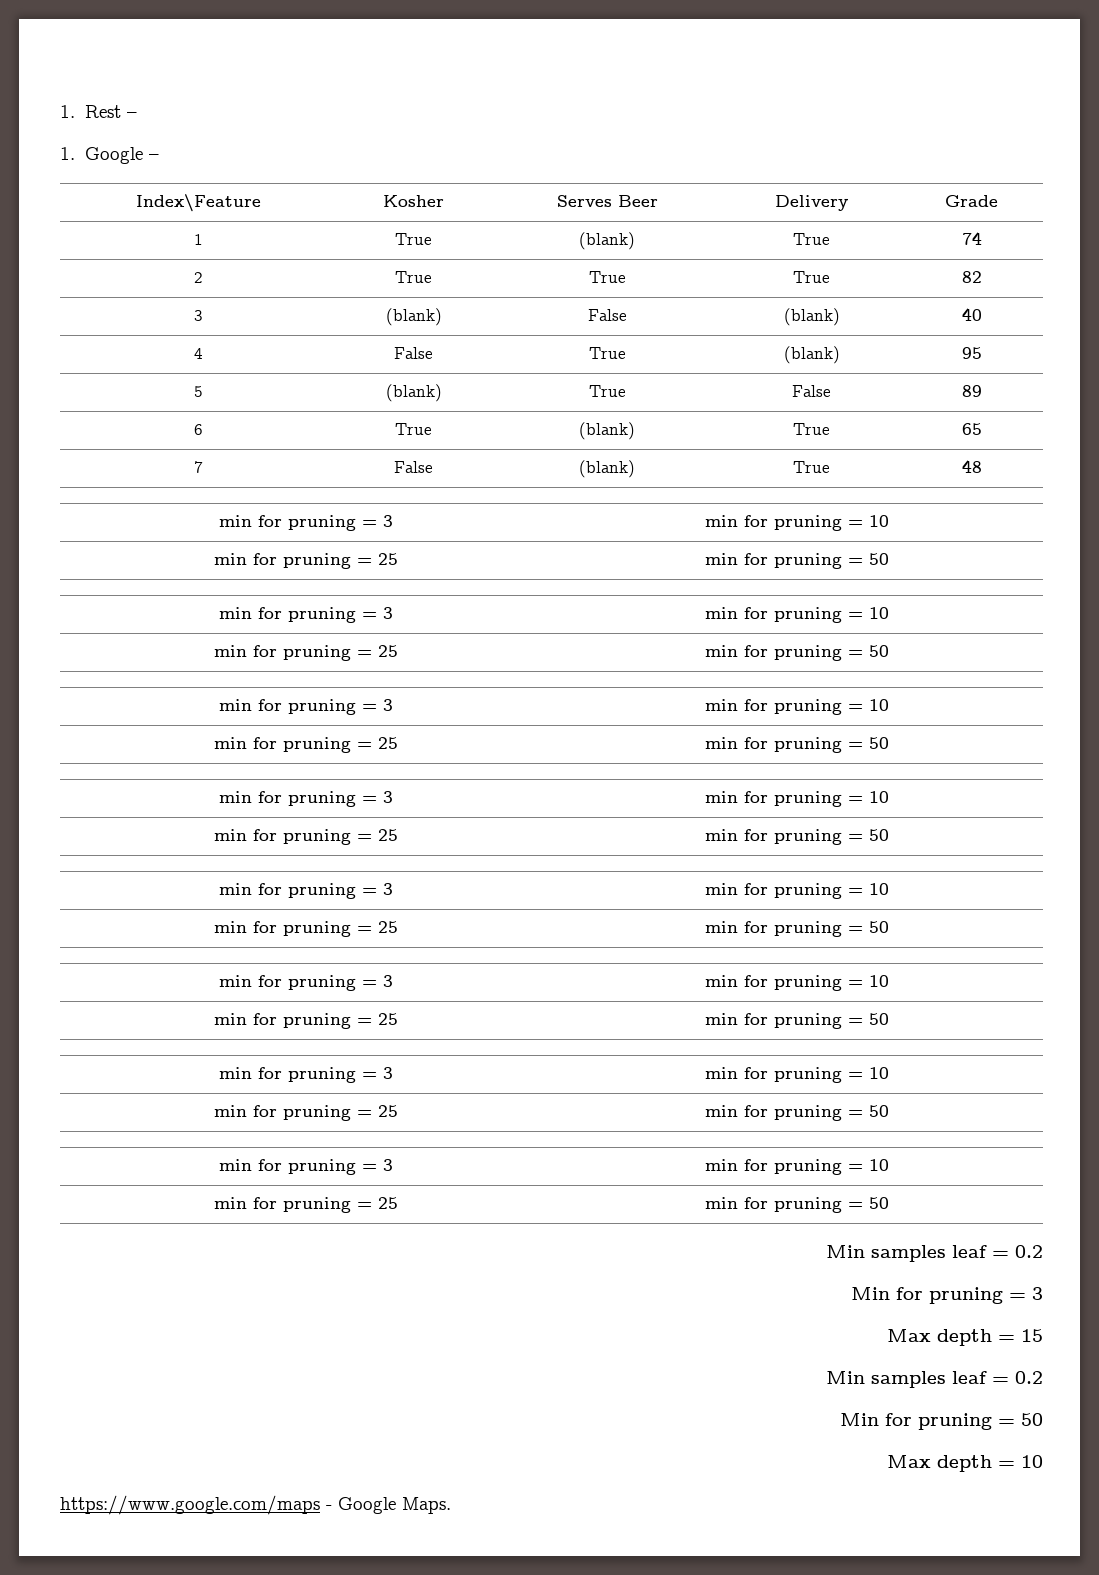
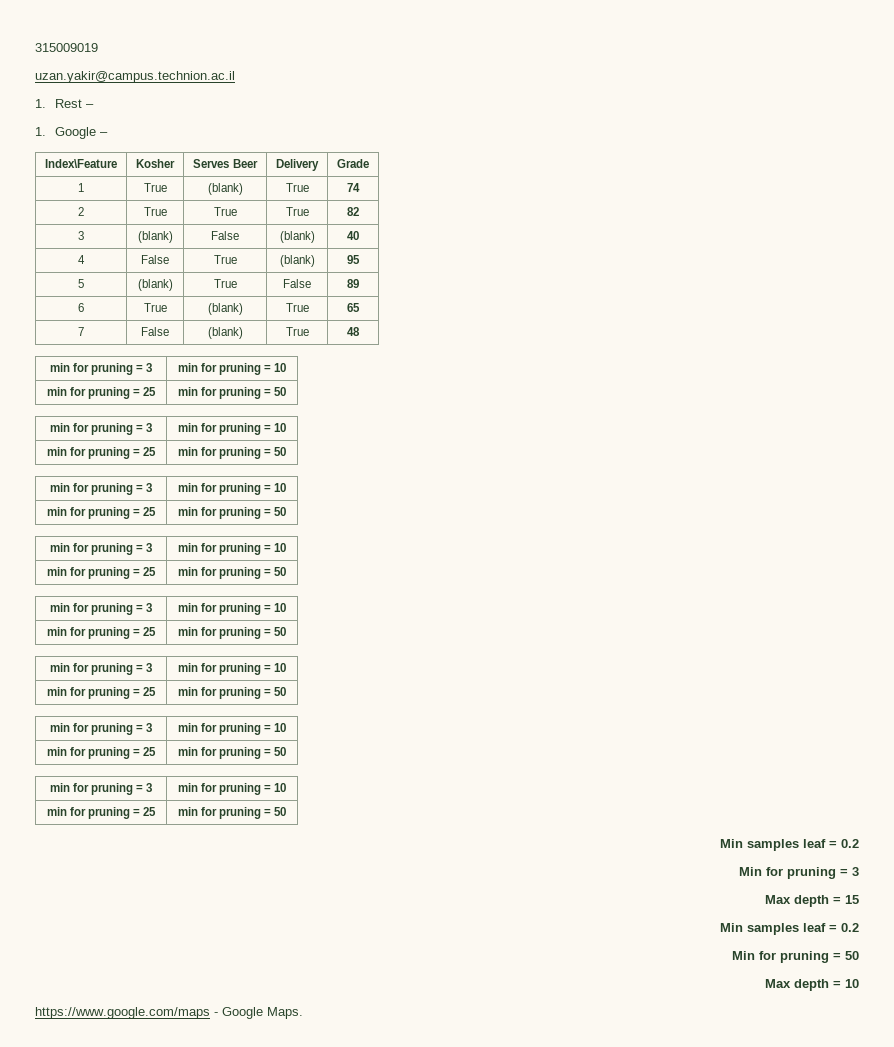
(60, 111) none -> [35,43,98,52] [35,71,235,83] 315009019 // uzan.yakir@campus.technion.ac.il //

